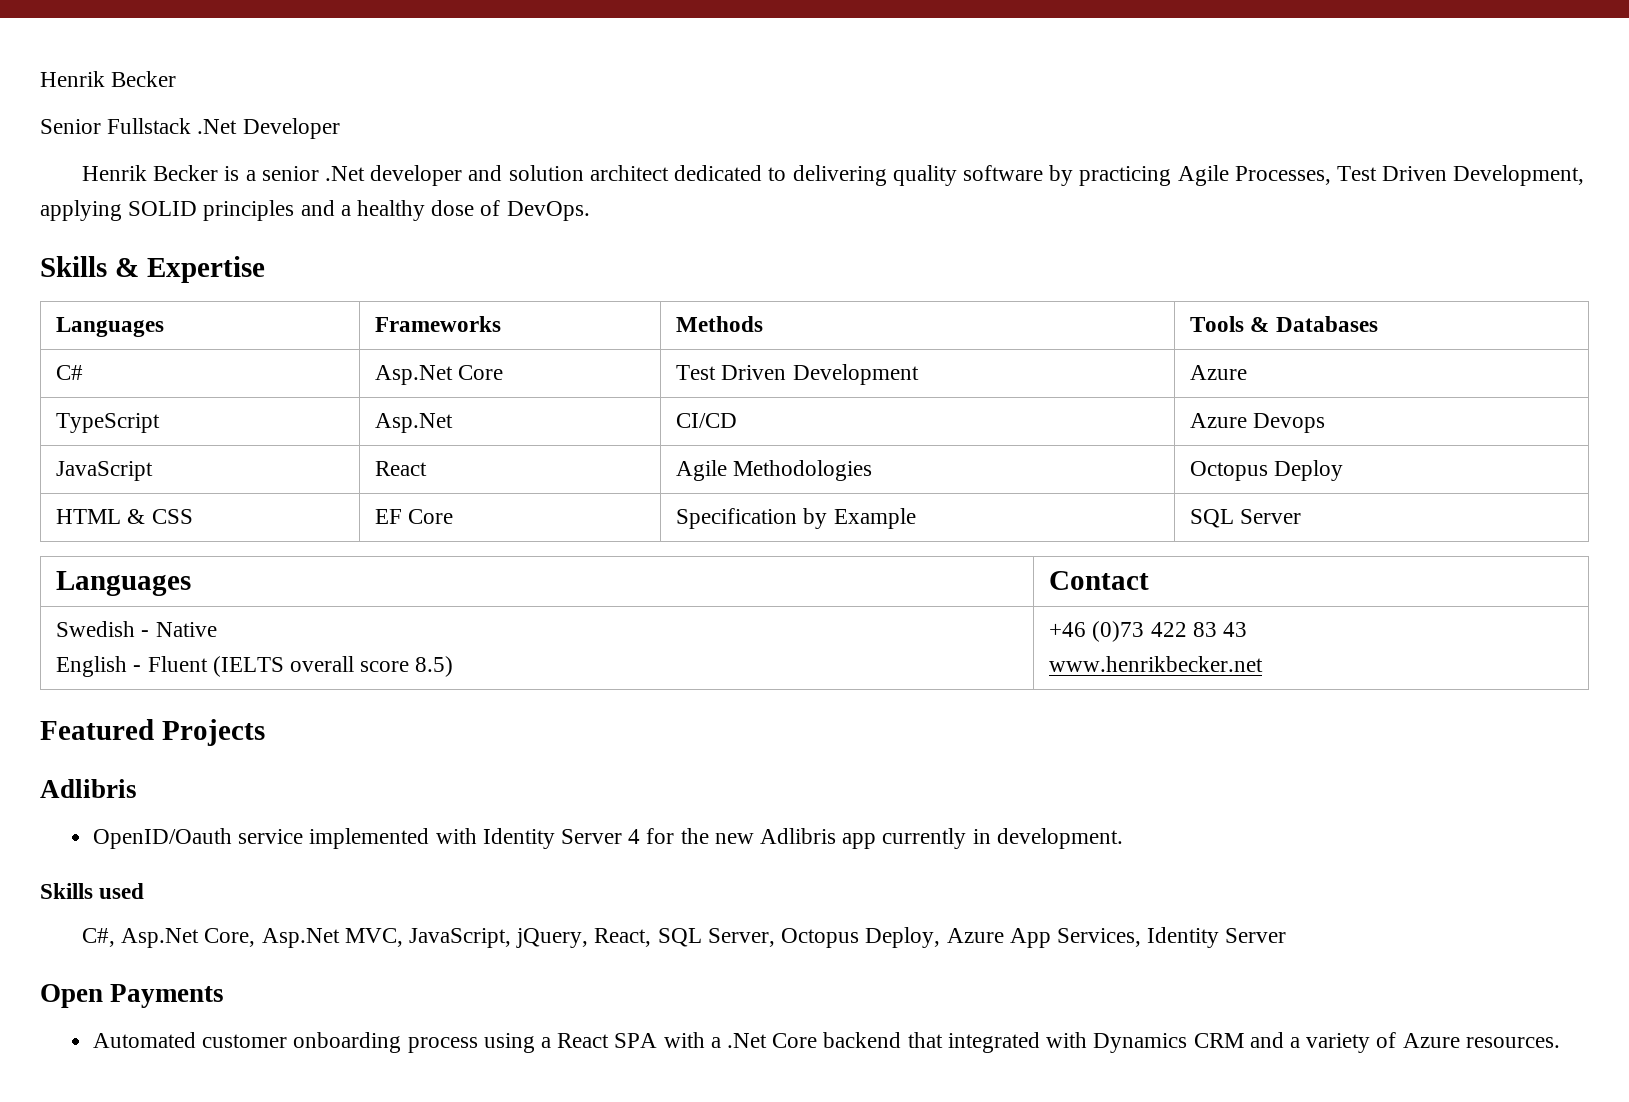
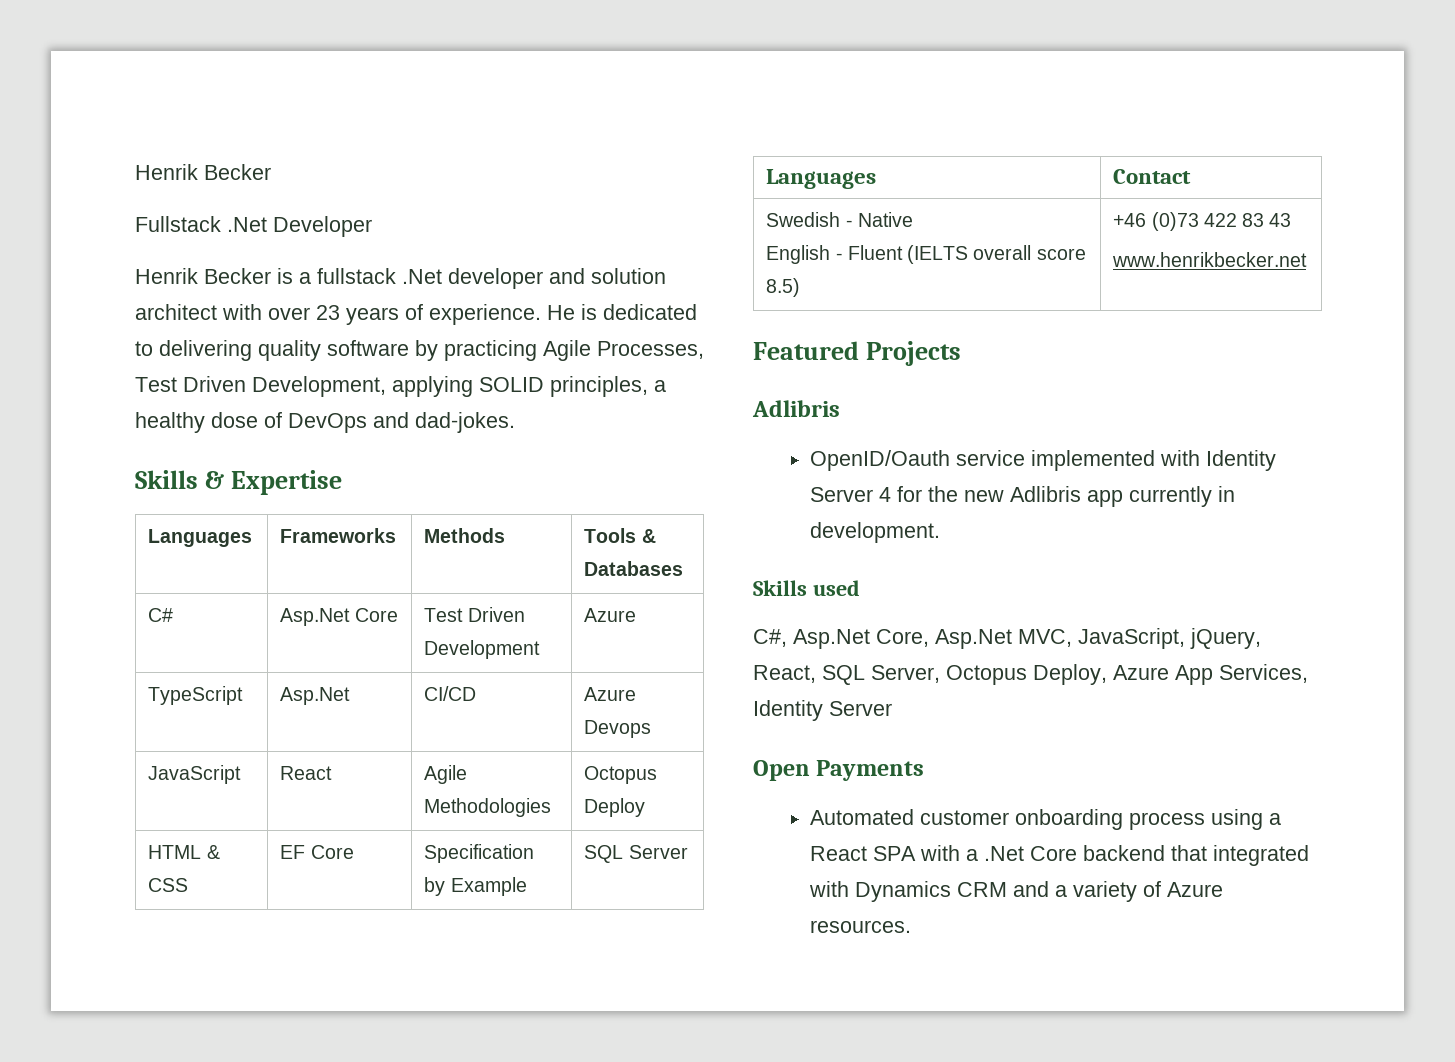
[40,119,101,134] Senior -> (271, 172) none
[261,166,319,181] senior -> [317,268,396,284] fullstack
(669, 173) none -> [222,304,597,325] with over 23 years of experience. He is
[203,200,335,221] principles and -> [550,376,648,397] principles,
[506,201,590,221] DevOps. -> [288,412,515,433] DevOps and dad-jokes.

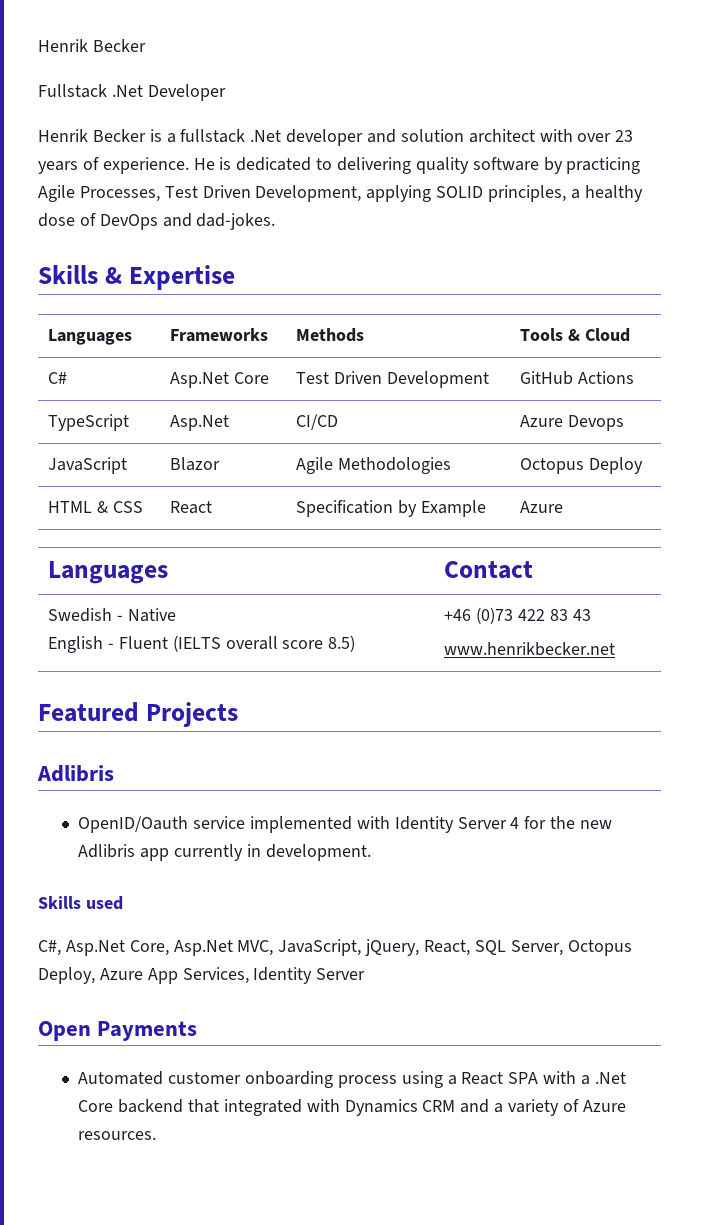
[584,561,684,576] Databases -> [584,328,630,342] Cloud
[584,608,637,622] Azure -> [520,371,634,385] GitHub Actions
[280,766,333,780] React -> [170,457,221,471] Blazor
[280,845,354,859] EF Core -> [170,501,213,514] React
[584,845,688,863] SQL Server -> [520,501,564,513] Azure

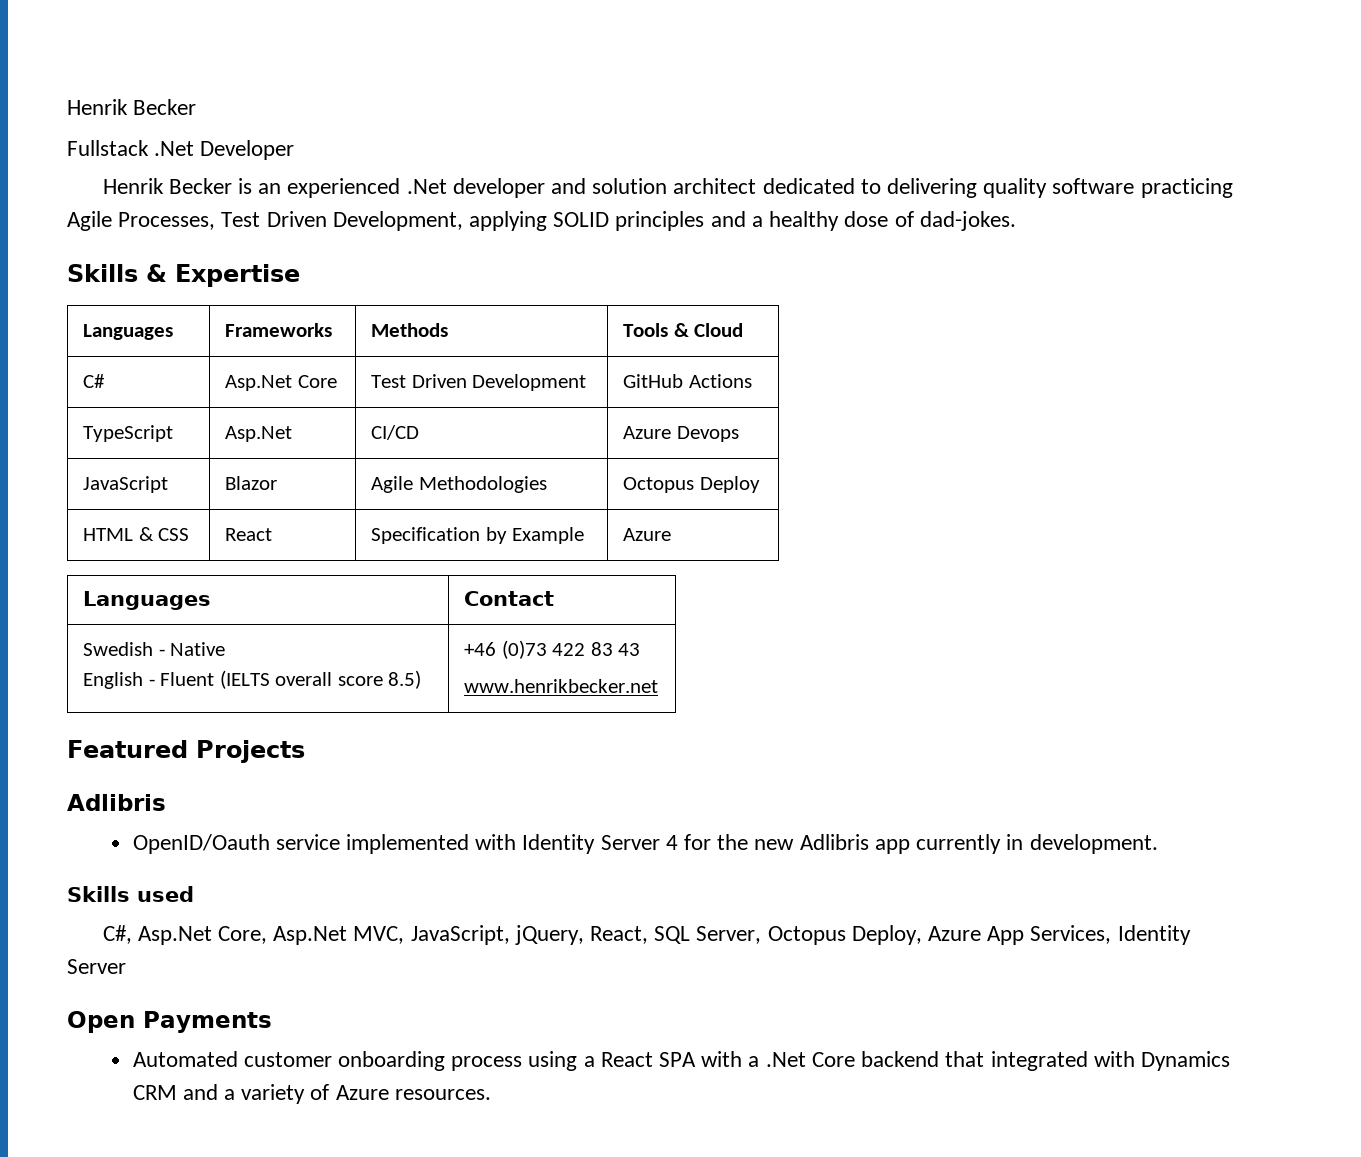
[166,129,246,143] a fullstack -> [258,178,401,198] an experienced
[539,129,634,142] [38,157,232,174] with over 23 years of experience. He is -> (757, 186) none
[543,157,563,174] by -> (1135, 186) none
[488,185,567,202] principles, -> [615,211,746,231] principles and
[99,213,192,230] DevOps and -> (914, 219) none

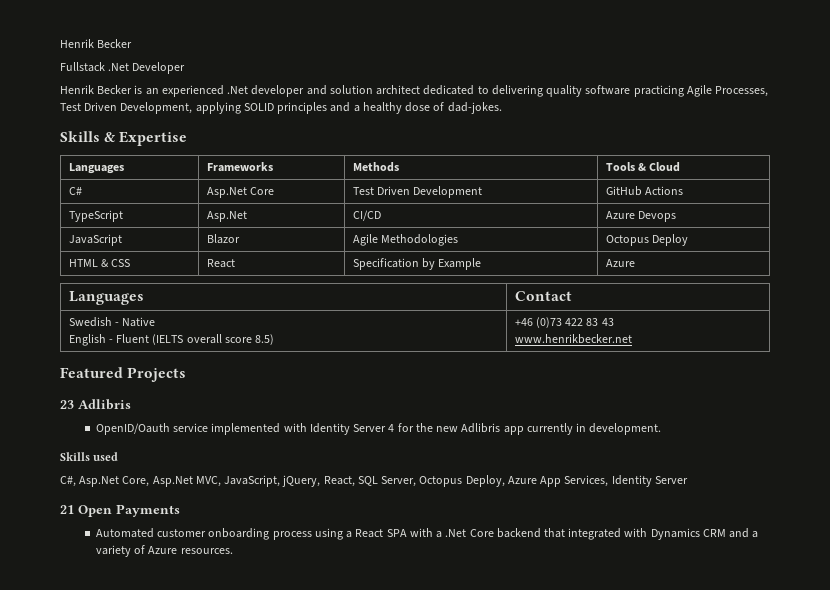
(305, 751) none -> [60,400,74,409] 23
(126, 966) none -> [60,505,74,514] 21

